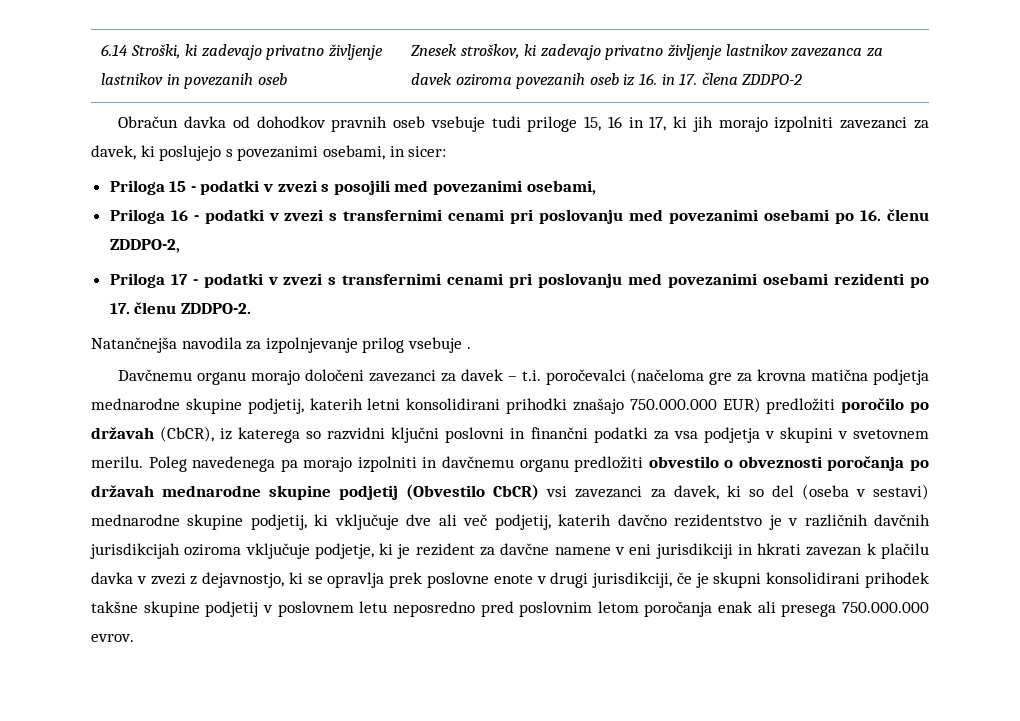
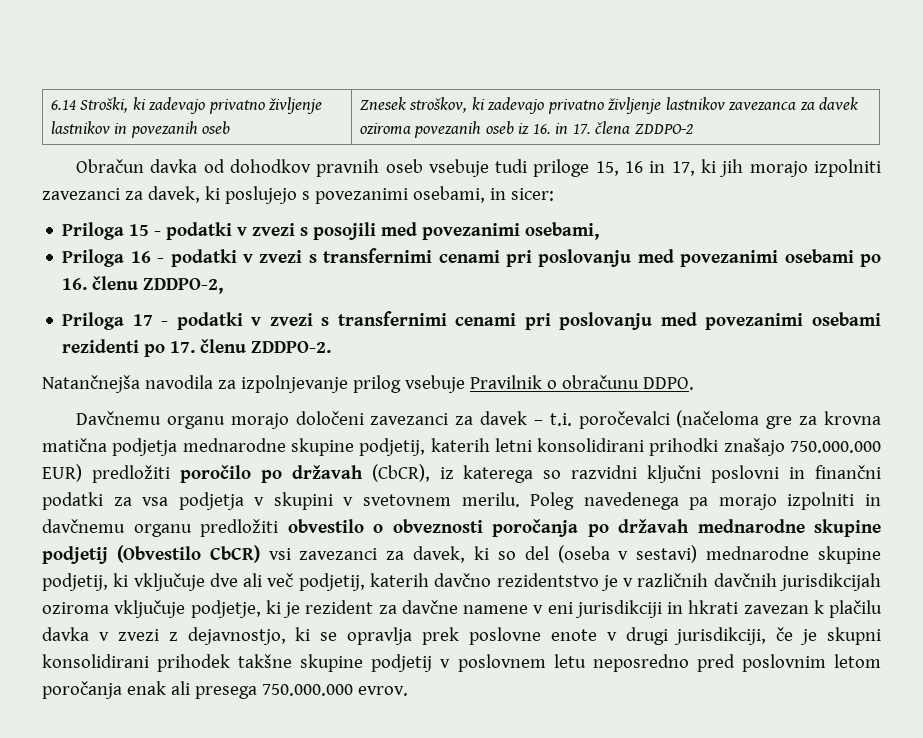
[466,347,471,349] . -> [469,375,694,390] Pravilnik o obračunu DDPO.

